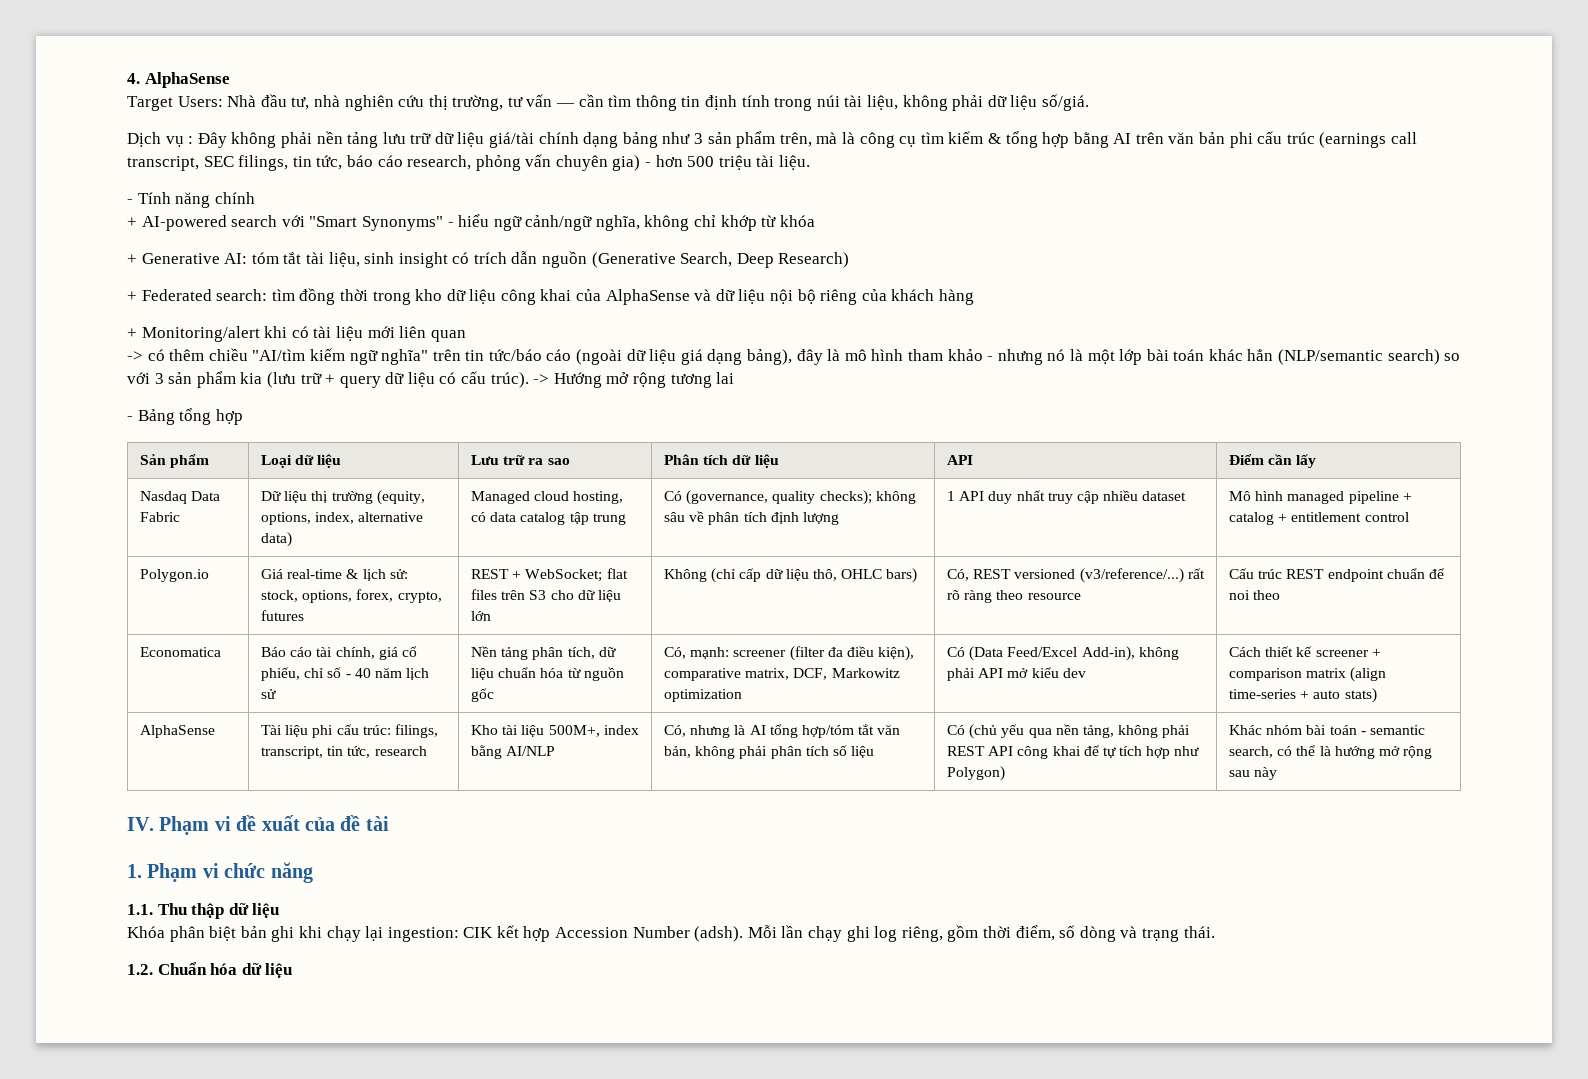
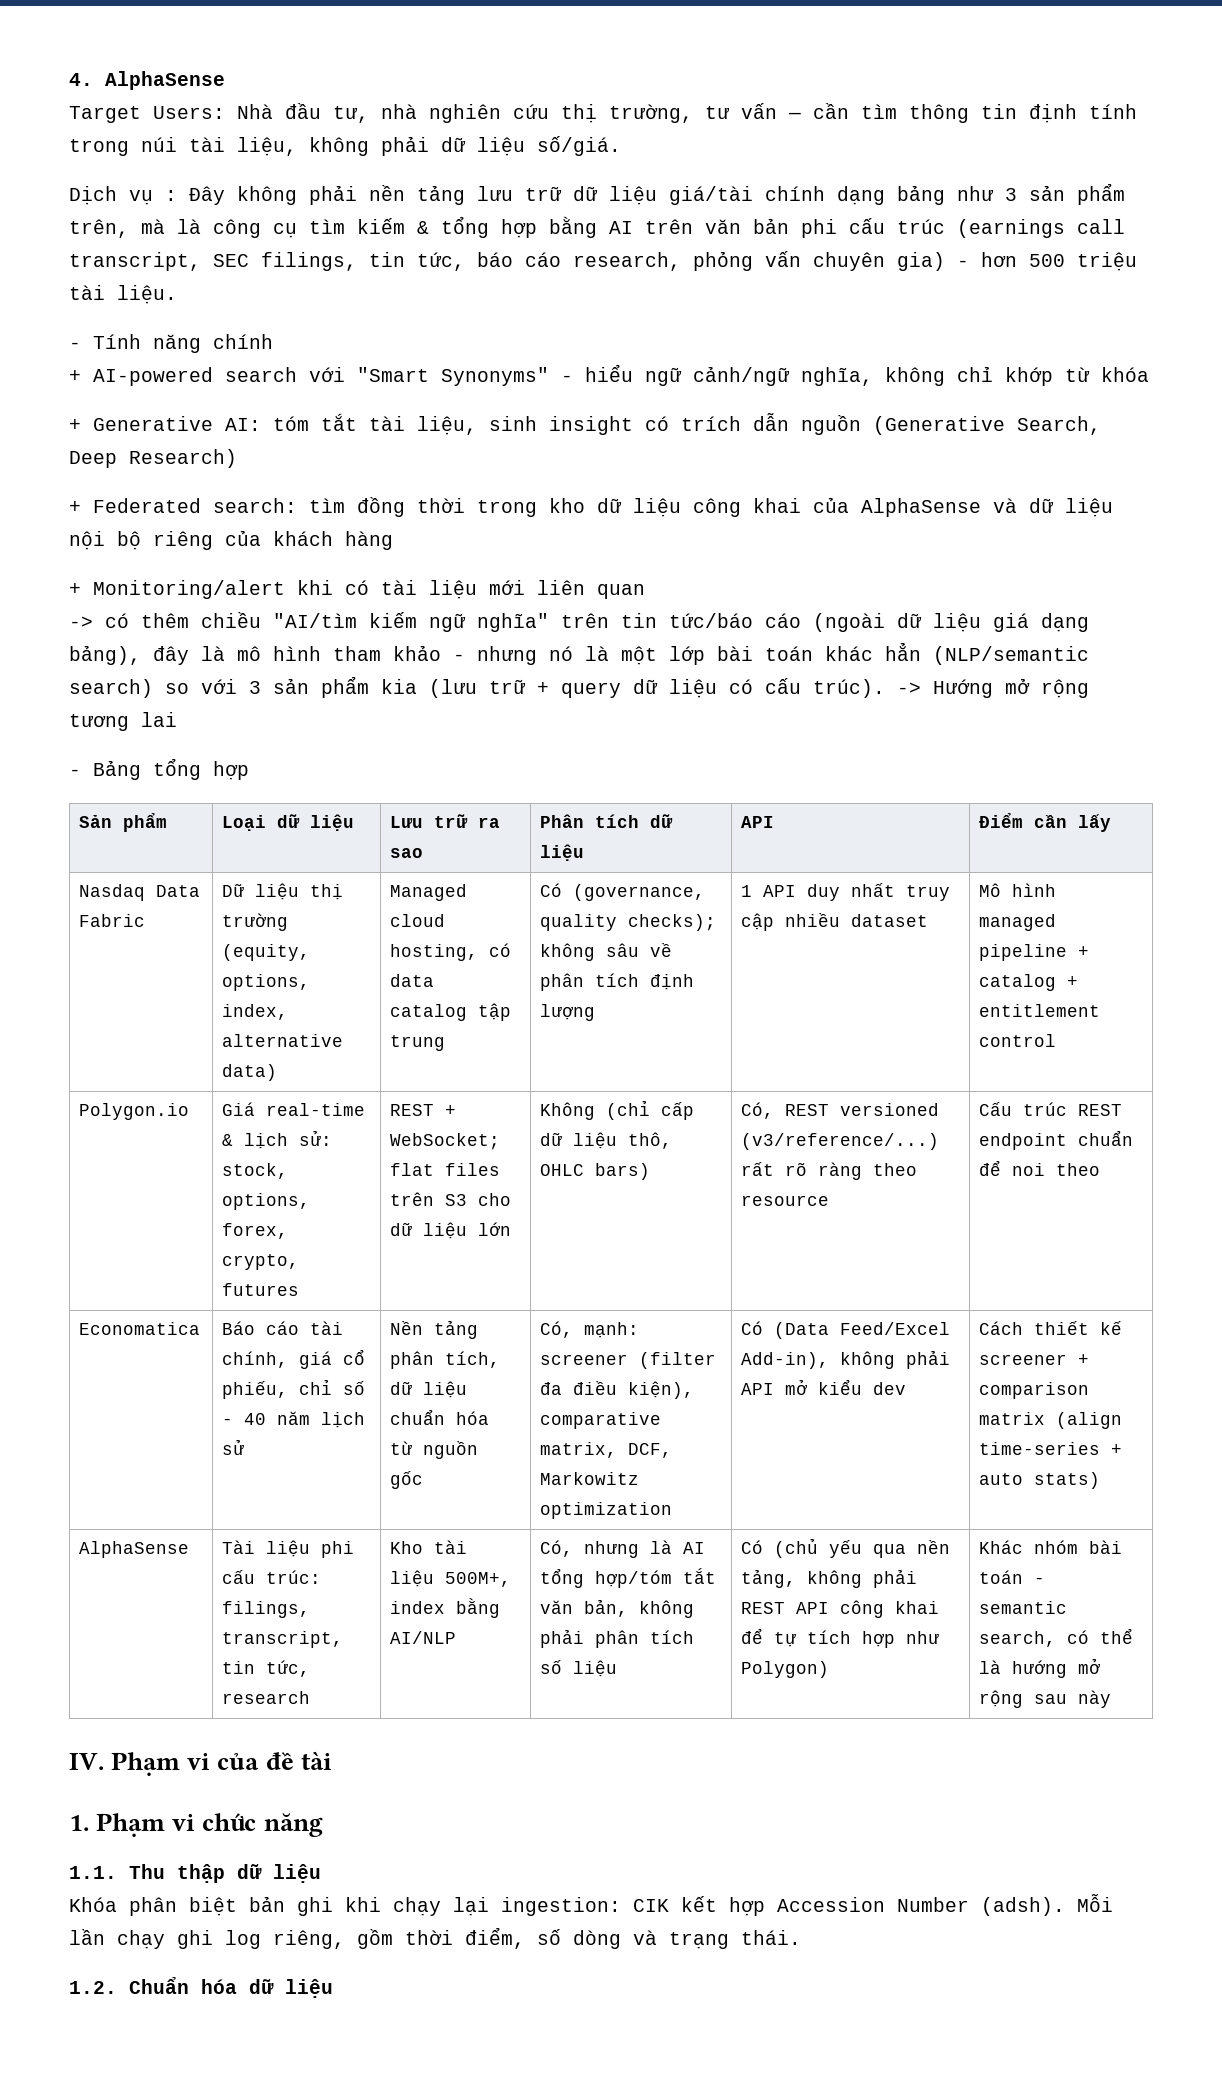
[236,815,300,831] đề xuất -> (211, 1761) none

